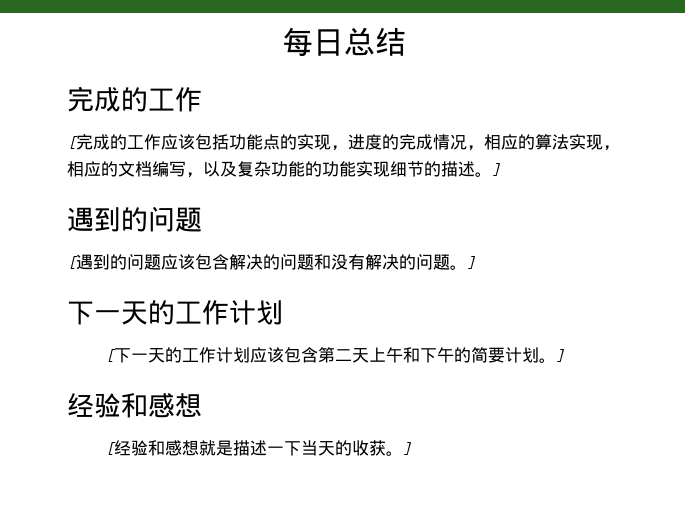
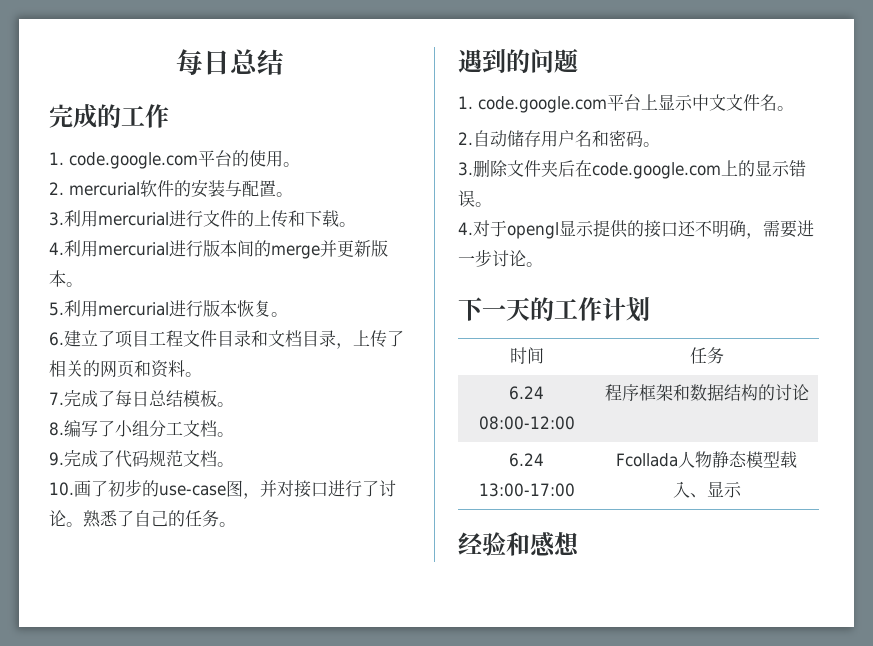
[67,134,620,151] [67,161,501,178] [完成的工作应该包括功能点的实现，进度的完成情况，相应的算法实现，相应的文档编写，以及复杂功能的功能实现细节的描述。] -> [49,150,300,169] [49,180,293,198] [49,210,356,228] [49,240,388,259] [49,270,83,287] [49,300,288,317] [49,330,404,349] [49,360,202,378] [49,390,234,407] [49,420,234,437] [49,450,234,468] [49,479,396,499] [49,510,236,528] 1. code.google.com平台的使用。 // 2. mercurial软件的安装与配置。 // 3.利用mercurial进行文件的上传和下载。 // 4.利用mercurial进行版本间的merge并更新版本。 // 5.利用mercurial进行版本恢复。 // 6.建立了项目工程文件目录和文档目录，上传了相关的网页和资料。 // 7.完成了每日总结模板。 // 8.编写了小组分工文档。 // 9.完成了代码规范文档。 // 10.画了初步的use-case图，并对接口进行了讨论。熟悉了自己的任务。
[67,254,476,270] [67,300,283,325] [104,347,565,363] [67,392,202,418] [104,440,412,456] [遇到的问题应该包含解决的问题和没有解决的问题。] // 下一天的工作计划 // [下一天的工作计划应该包含第二天上午和下午的简要计划。] // 经验和感想 // [经验和感想就是描述一下当天的收获。] -> [458,94,794,113] [458,130,660,147] [458,159,806,179] [458,190,492,207] [458,220,814,239] [458,249,543,267] [458,297,650,322] [509,347,544,364] [689,347,724,364] [509,386,544,400] [478,416,575,430] [604,384,809,401] [509,453,544,467] [478,483,575,497] [616,451,797,468] [672,481,742,498] [458,532,580,557] 1. code.google.com平台上显示中文文件名。 // 2.自动储存用户名和密码。 // 3.删除文件夹后在code.google.com上的显示错误。 // 4.对于opengl显示提供的接口还不明确，需要进一步讨论。 // 下一天的工作计划 // 时间 | 任务 // 6.24 08:00-12:00 | 程序框架和数据结构的讨论 // 6.24 13:00-17:00 | Fcollada人物静态模型载入、显示 // 经验和感想

